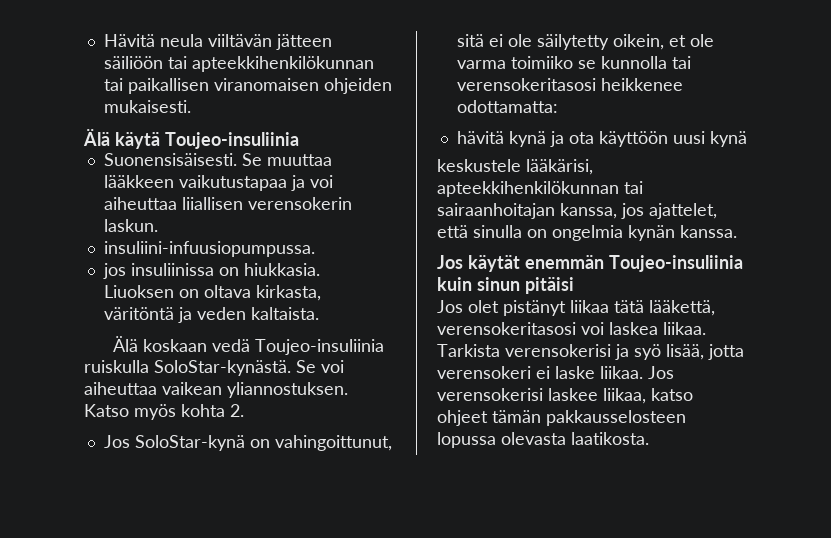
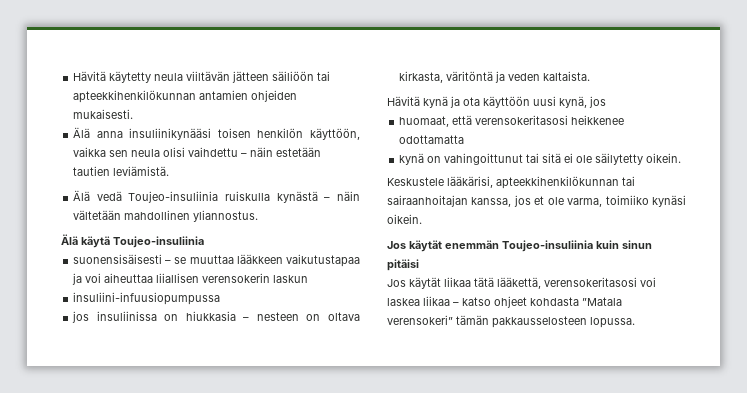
[103,34,155,47] Hävitä -> [73,71,152,83] Hävitä käytetty
[103,78,319,94] tai paikallisen viranomaisen -> [199,90,249,100] antamien
(191, 106) none -> [73,127,360,140] [73,147,322,157] [73,166,170,176] [73,190,360,203] [73,210,259,222] // Älä anna insuliinikynääsi toisen henkilön käyttöön, vaikka sen neula olisi vaihdettu – näin estetään tautien leviämistä. // Älä vedä Toujeo-insuliinia ruiskulla kynästä – näin vältetään mahdollinen yliannostus.
[103,153,262,166] Suonensisäisesti. Se -> [73,254,187,264] suonensisäisesti – se
[103,219,158,232] [103,241,315,257] laskun. // insuliini-infuusiopumpussa. -> [273,275,309,283] [73,292,221,305] laskun // insuliini-infuusiopumpussa
[243,263,320,276] [103,285,174,298] hiukkasia. Liuoksen -> [185,311,299,321] hiukkasia – nesteen
[112,336,384,355] [84,360,344,376] [84,382,348,398] [84,404,244,420] [103,435,392,451] [456,34,714,50] [456,56,691,69] [456,78,683,91] [456,100,558,113] [456,131,504,144] Älä koskaan vedä Toujeo-insuliinia ruiskulla SoloStar-kynästä. Se voi aiheuttaa vaikean yliannostuksen. Katso myös kohta 2. // Jos SoloStar-kynä on vahingoittunut, sitä ei ole säilytetty oikein, et ole varma toimiiko se kunnolla tai verensokeritasosi heikkenee odottamatta: // hävitä -> [387,96,420,106] Hävitä
[709,131,747,147] [437,159,521,172] kynä // keskustele -> [559,96,606,108] [399,115,625,127] [399,135,465,144] [399,153,682,165] [387,177,444,186] kynä, jos // huomaat, että verensokeritasosi heikkenee odottamatta // kynä on vahingoittunut tai sitä ei ole säilytetty oikein. // Keskustele
[649,203,717,219] [437,225,737,241] ajattelet, että sinulla on ongelmia kynän kanssa. -> [534,195,686,207] [387,214,422,224] et ole varma, toimiiko kynäsi oikein.
[468,300,566,316] olet pistänyt -> [409,277,441,289] käytät
[663,322,706,335] [437,344,744,360] [437,366,674,379] [437,388,693,404] [437,410,686,426] [437,432,649,448] liikaa. Tarkista verensokerisi ja syö lisää, jotta verensokeri ei laske liikaa. Jos verensokerisi laskee liikaa, katso ohjeet tämän pakkausselosteen lopussa olevasta laatikosta. -> [423,296,622,308] [387,315,635,328] liikaa – katso ohjeet kohdasta ”Matala verensokeri” tämän pakkausselosteen lopussa.

